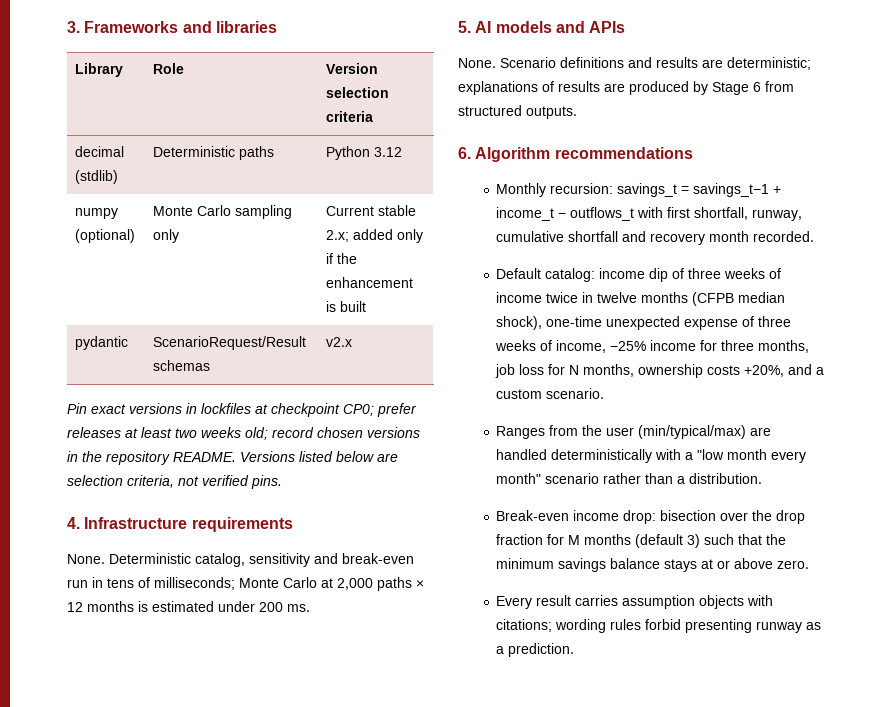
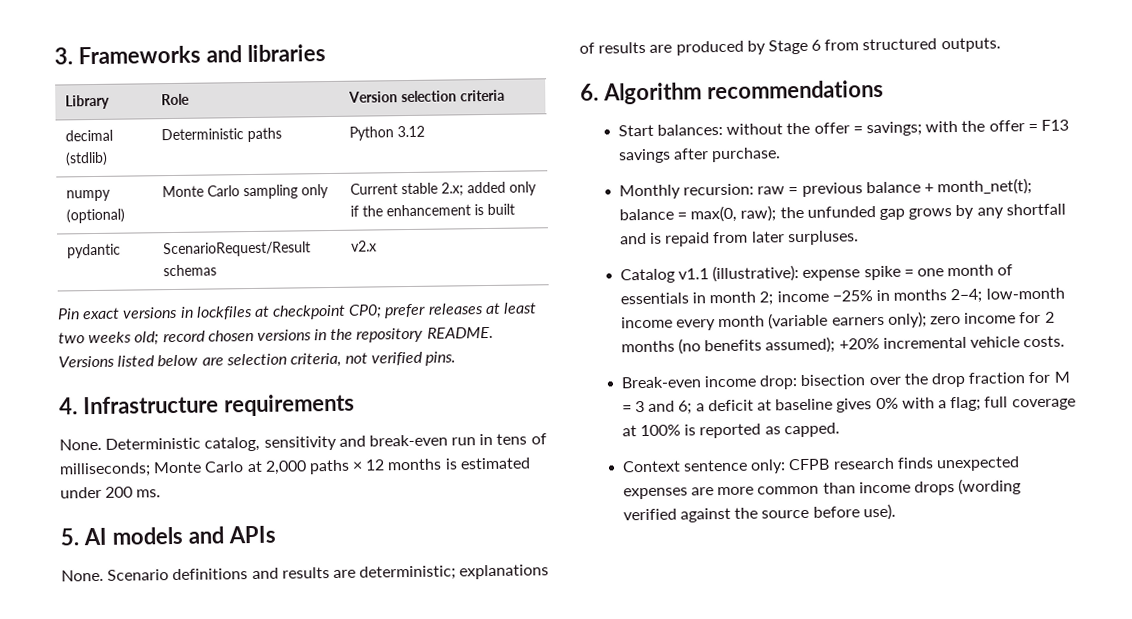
[496,183,782,197] [496,207,803,221] [496,231,815,245] [496,268,782,282] [496,292,786,306] [496,316,792,330] [495,340,810,353] [495,364,825,378] [496,388,605,399] [496,425,772,439] [496,449,807,463] [496,473,763,484] Monthly recursion: savings_t = savings_t−1 + income_t − outflows_t with first shortfall, runway, cumulative shortfall and recovery month recorded. // Default catalog: income dip of three weeks of income twice in twelve months (CFPB median shock), one-time unexpected expense of three weeks of income, −25% income for three months, job loss for N months, ownership costs +20%, and a custom scenario. // Ranges from the user (min/typical/max) are handled deterministically with a "low month every month" scenario rather than a distribution. -> [617,119,1069,137] [617,147,782,164] [618,178,1033,200] [618,203,1066,223] [619,230,859,247] [619,264,1014,284] [619,287,1065,306] [620,311,1055,331] [620,335,1066,355] Start balances: without the offer = savings; with the offer = F13 savings after purchase. // Monthly recursion: raw = previous balance + month_net(t); balance = max(0, raw); the unfunded gap grows by any shortfall and is repaid from later surpluses. // Catalog v1.1 (illustrative): expense spike = one month of essentials in month 2; income −25% in months 2–4; low-month income every month (variable earners only); zero income for 2 months (no benefits assumed); +20% incremental vehicle costs.
[584,534,787,548] [496,558,810,572] [496,595,774,609] [496,619,822,633] [496,643,575,657] months (default 3) such that the minimum savings balance stays at or above zero. // Every result carries assumption objects with citations; wording rules forbid presenting runway as a prediction. -> [621,396,1076,415] [621,422,840,439] [621,456,1021,474] [622,478,1022,500] [622,503,896,523] = 3 and 6; a deficit at baseline gives 0% with a flag; full coverage at 100% is reported as capped. // Context sentence only: CFPB research finds unexpected expenses are more common than income drops (wording verified against the source before use).

